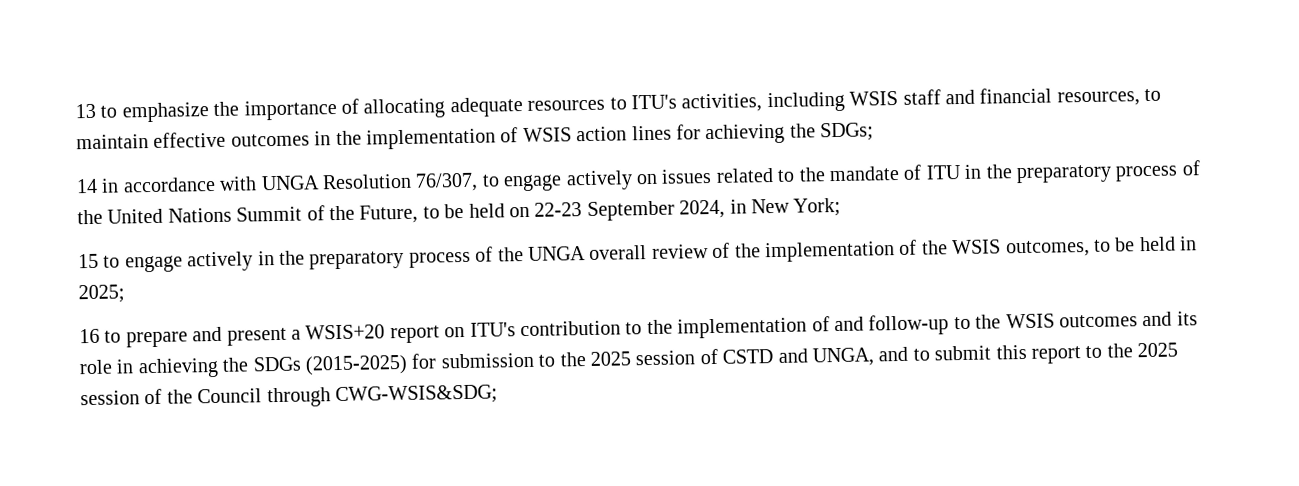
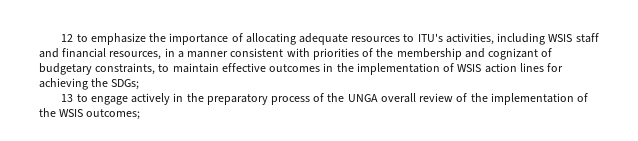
[75,103,96,119] 13 -> [61,34,74,42] 12
(1140, 99) none -> [164,48,553,60] [39,63,156,75] in a manner consistent with priorities of the membership and cognizant of budgetary constraints,
[76,160,1200,194] [77,197,842,225] [78,253,99,269] 14 in accordance with UNGA Resolution 76/307, to engage actively on issues related to the mandate of ITU in the preparatory process of the United Nations Summit of the Future, to be held on 22-23 September 2024, in New York; // 15 -> [61,94,74,102] 13
[1005,236,1198,258] [78,284,125,304] [79,311,1198,348] [79,342,1179,379] [80,384,498,408] outcomes, to be held in 2025; // 16 to prepare and present a WSIS+20 report on ITU's contribution to the implementation of and follow-up to the WSIS outcomes and its role in achieving the SDGs (2015-2025) for submission to the 2025 session of CSTD and UNGA, and to submit this report to the 2025 session of the Council through CWG-WSIS&SDG; -> [86,109,141,120] outcomes;

